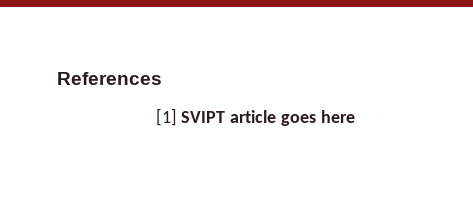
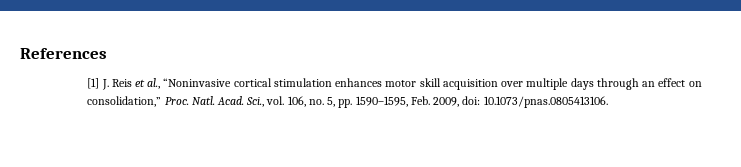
[181,110,355,126] SVIPT article goes here -> [101,78,702,90] [87,96,608,108] J. Reis et al., “Noninvasive cortical stimulation enhances motor skill acquisition over multiple days through an effect on consolidation,” Proc. Natl. Acad. Sci., vol. 106, no. 5, pp. 1590–1595, Feb. 2009, doi: 10.1073/pnas.0805413106.

